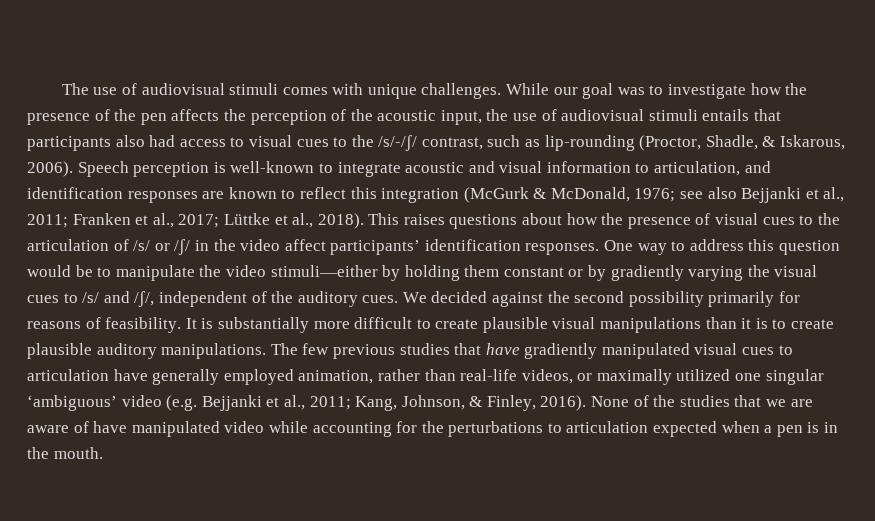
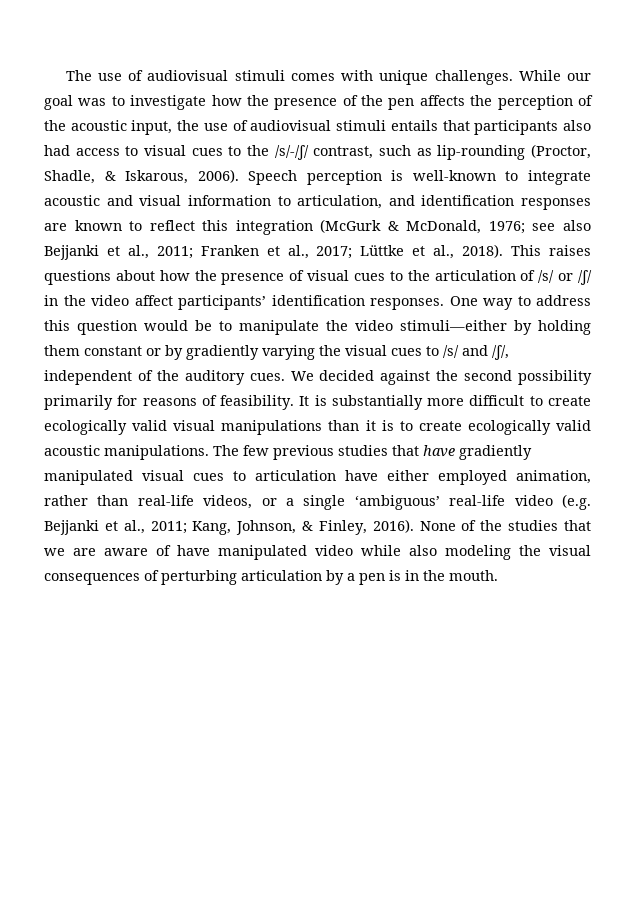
[482,317,548,333] plausible -> [44,420,168,435] ecologically valid
[27,343,157,359] plausible auditory -> [467,420,592,435] [44,445,100,456] ecologically valid acoustic
[152,369,220,385] generally -> [387,470,429,481] either
[596,369,824,385] [27,395,117,411] maximally utilized one singular ‘ambiguous’ -> [286,495,506,510] a single ‘ambiguous’ real-life
[312,421,760,437] accounting for the perturbations to articulation expected when -> [409,545,591,560] [44,570,344,585] also modeling the visual consequences of perturbing articulation by

